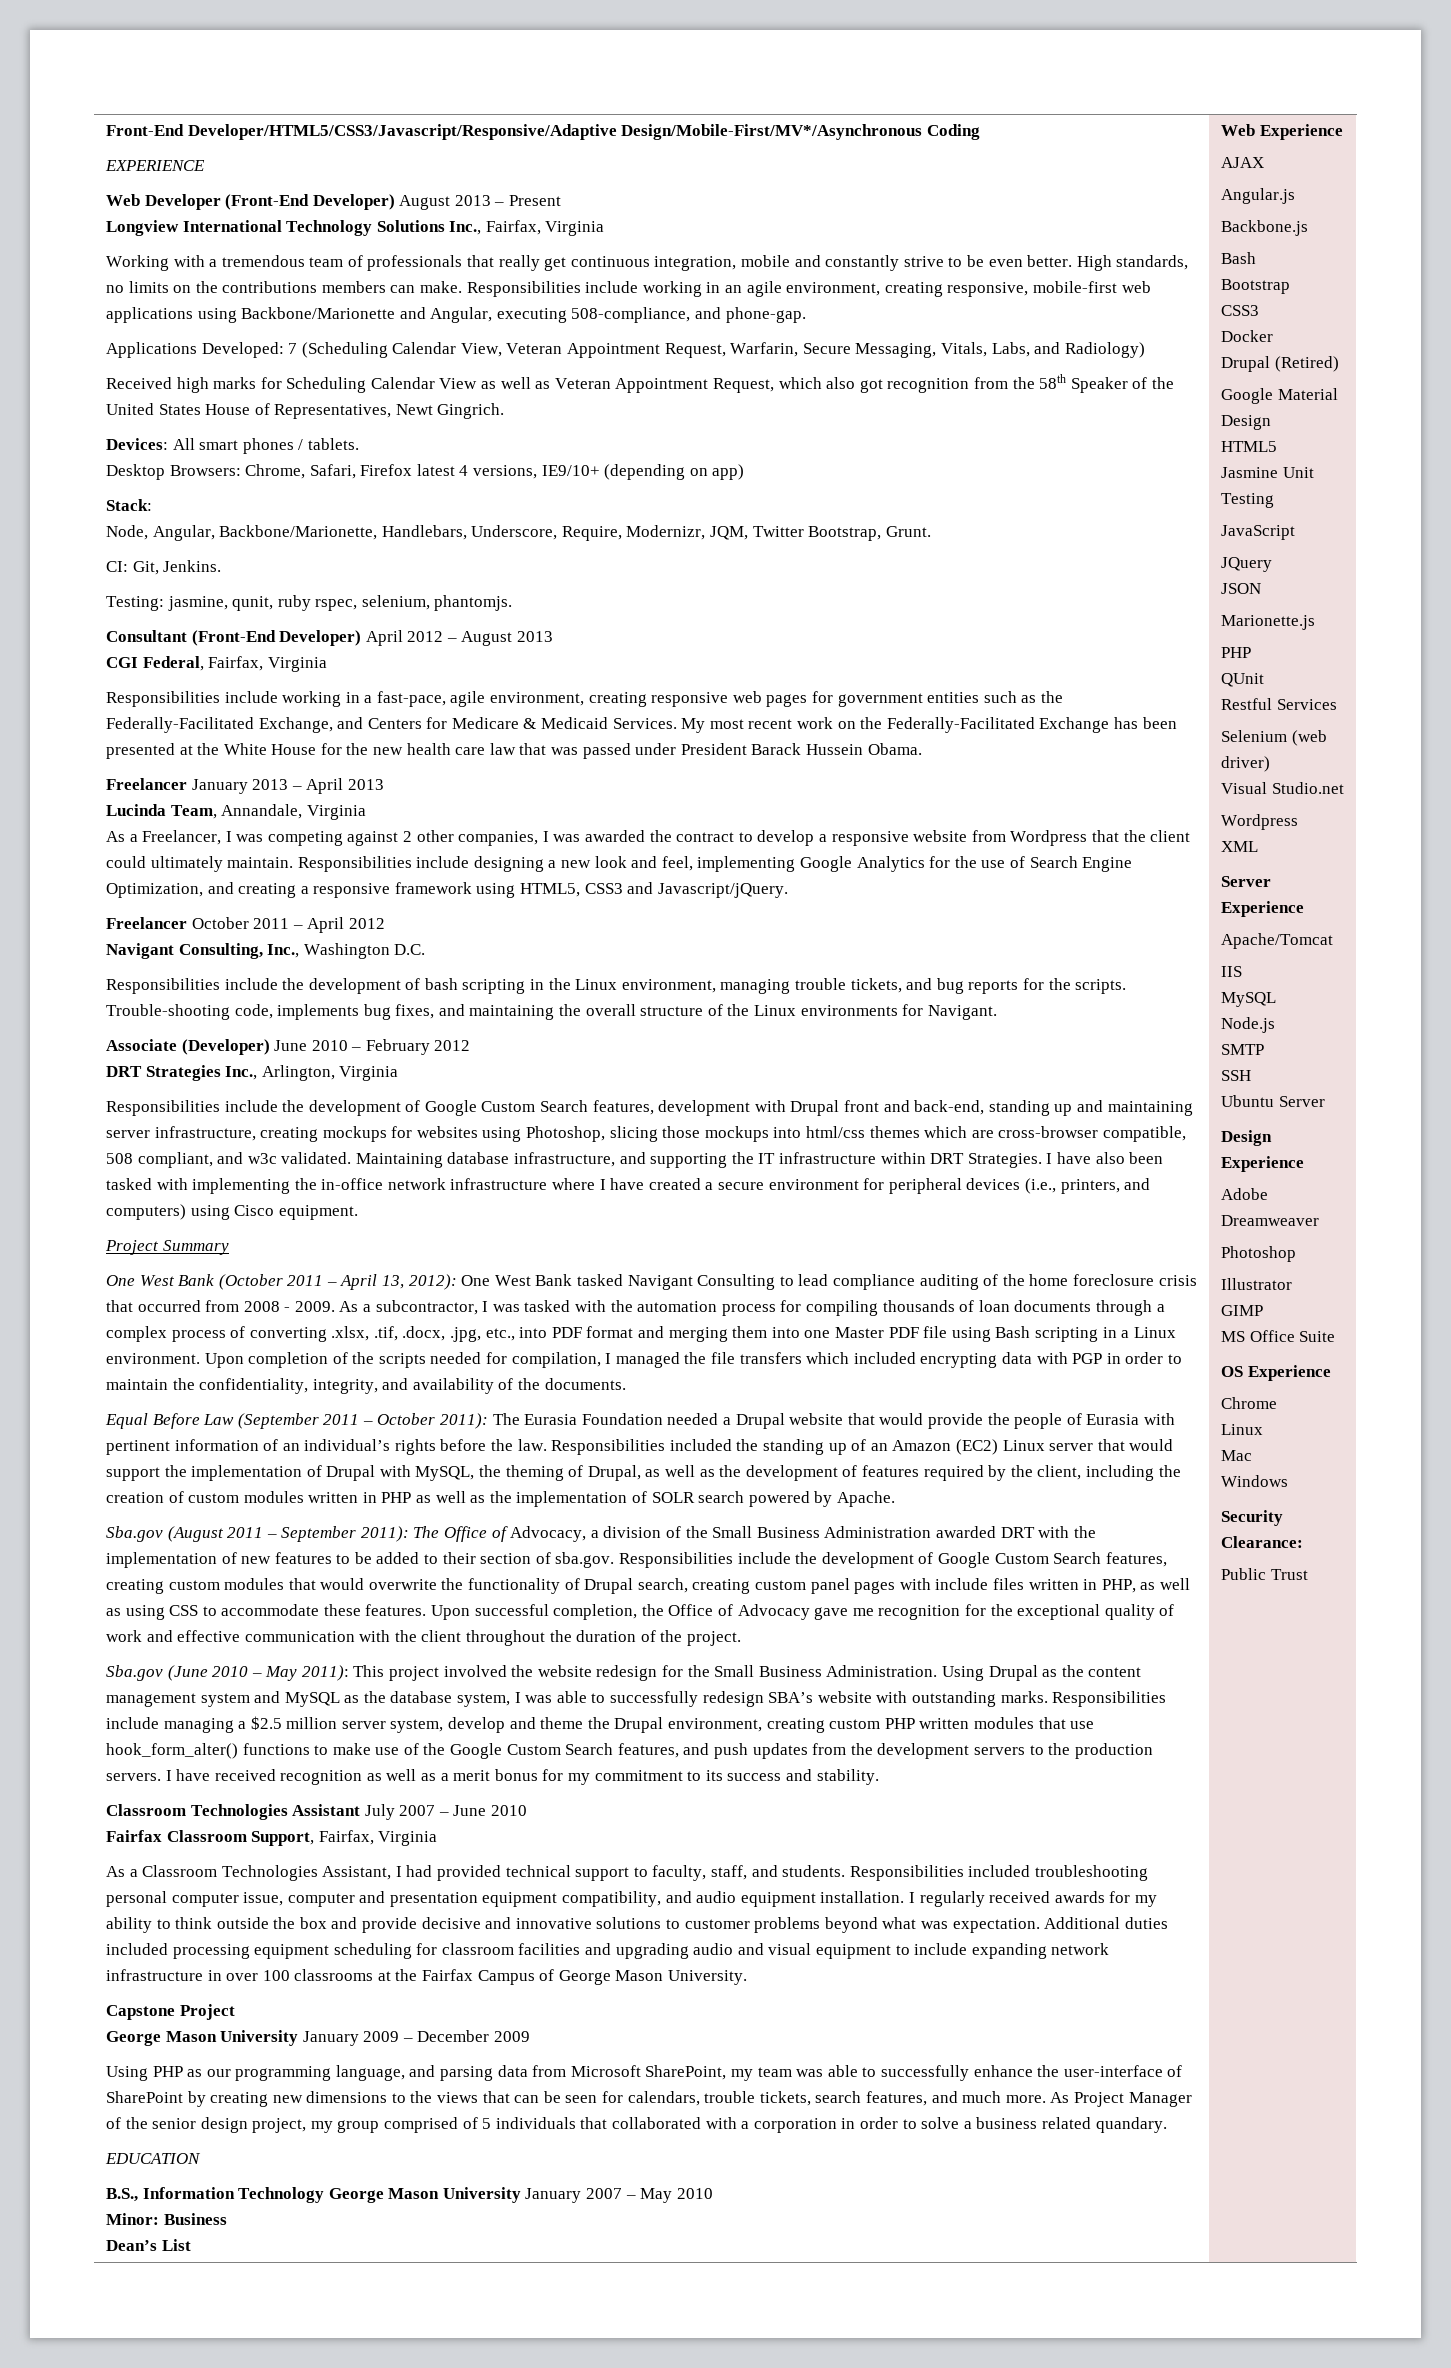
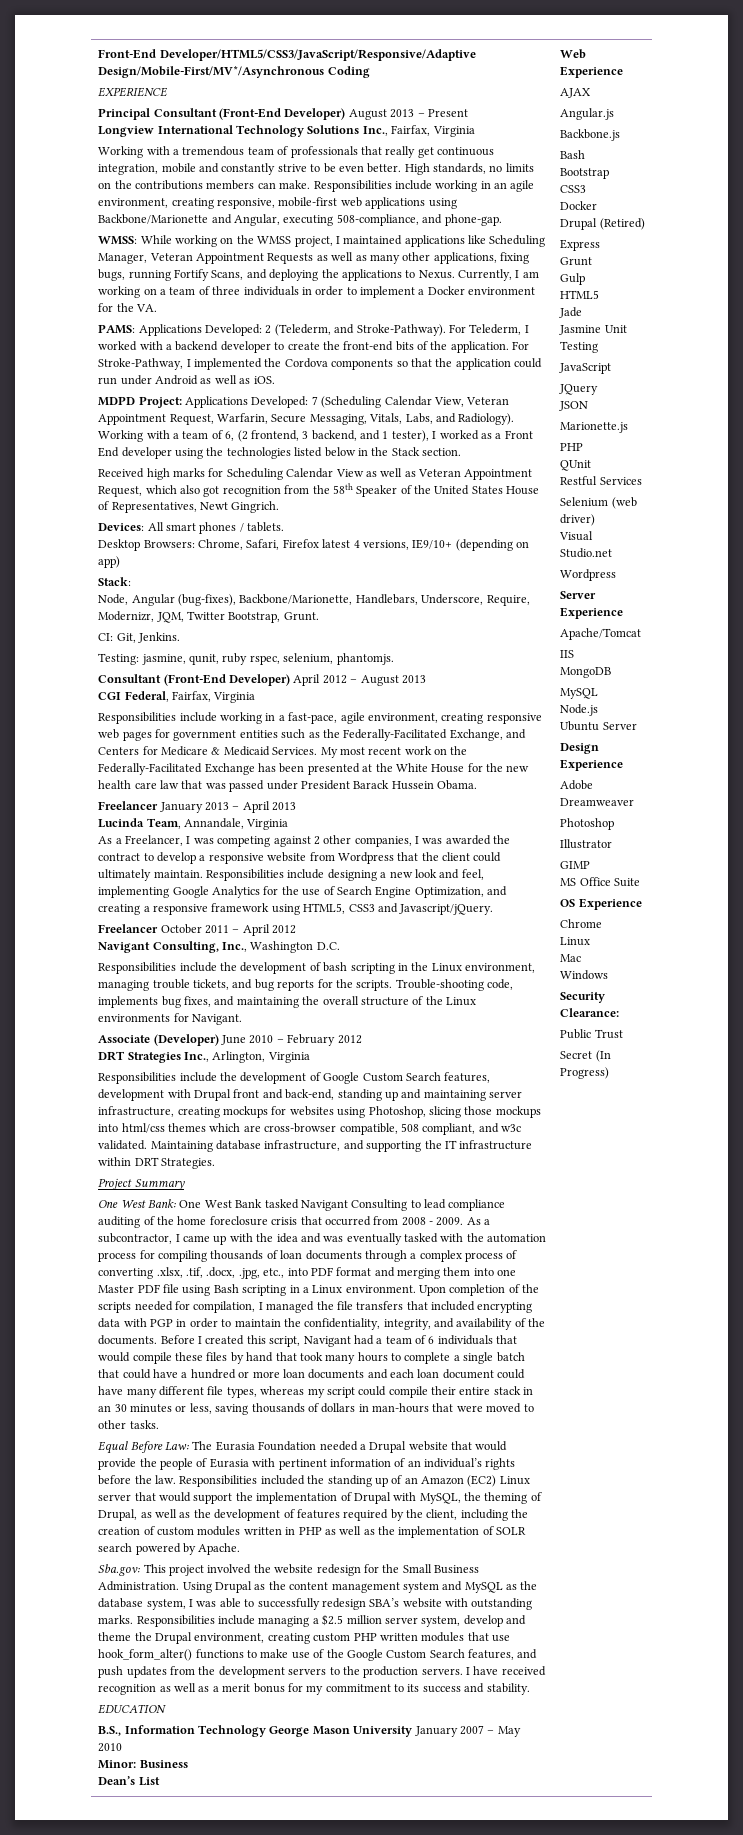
[187,124,617,140] Developer/HTML5/CSS3/Javascript/Responsive/Adaptive -> [159,49,476,61] Developer/HTML5/CSS3/JavaScript/Responsive/Adaptive
[105,194,221,210] Web Developer -> [98,108,217,120] Principal Consultant
(806, 315) none -> [98,235,546,247] [98,252,530,264] [98,269,539,281] [98,286,536,298] [98,303,158,312] [98,324,529,336] [98,341,530,353] [98,358,543,370] [98,375,275,385] [98,396,182,408] WMSS: While working on the WMSS project, I maintained applications like Scheduling Manager, Veteran Appointment Requests as well as many other applications, fixing bugs, running Fortify Scans, and deploying the applications to Nexus. Currently, I am working on a team of three individuals in order to implement a Docker environment for the VA. // PAMS: Applications Developed: 2 (Telederm, and Stroke-Pathway). For Telederm, I worked with a backend developer to create the front-end bits of the application. For Stroke-Pathway, I implemented the Cordova components so that the application could run under Android as well as iOS. // MDPD Project:
[1064,342,1145,358] Radiology) -> [458,413,515,425] [98,430,533,442] [98,447,462,459] Radiology). Working with a team of 6, (2 frontend, 3 backend, and 1 tester), I worked as a Front End developer using the technologies listed below in the Stack section.
[152,525,215,541] Angular, -> [131,594,237,606] Angular (bug-fixes),
[1046,1152,1164,1164] [105,1178,1151,1194] [105,1204,358,1220] [104,1240,229,1255] [105,1274,457,1290] I have also been tasked with implementing the in-office network infrastructure where I have created a secure environment for peripheral devices (i.e., printers, and computers) using Cisco equipment. // Project Summary // One West Bank (October 2011 – April 13, 2012): -> [98,1178,185,1190] [98,1199,177,1208] // Project Summary // One West Bank:
[492,1304,520,1312] was -> [183,1233,402,1245] came up with the idea and was eventually
[806,1352,850,1364] which -> [406,1301,428,1310] that
[104,1413,489,1429] // Equal Before Law (September 2011 – October 2011): -> [160,1335,518,1347] [98,1352,525,1364] [98,1369,526,1379] [98,1386,534,1398] [98,1403,534,1415] [98,1420,159,1429] [98,1441,190,1454] Before I created this script, Navigant had a team of 6 individuals that would compile these files by hand that took many hours to complete a single batch that could have a hundred or more loan documents and each loan document could have many different file types, whereas my script could compile their entire stack in an 30 minutes or less, saving thousands of dollars in man-hours that were moved to other tasks. // Equal Before Law:
[105,1526,1096,1542] [105,1552,1167,1568] [105,1578,1190,1594] [105,1604,1175,1620] [105,1630,742,1646] [105,1665,349,1681] Sba.gov (August 2011 – September 2011): The Office of Advocacy, a division of the Small Business Administration awarded DRT with the implementation of new features to be added to their section of sba.gov. Responsibilities include the development of Google Custom Search features, creating custom modules that would overwrite the functionality of Drupal search, creating custom panel pages with include files written in PHP, as well as using CSS to accommodate these features. Upon successful completion, the Office of Advocacy gave me recognition for the exceptional quality of work and effective communication with the client throughout the duration of the project. // Sba.gov (June 2010 – May 2011): -> [98,1564,141,1576] Sba.gov:
[105,1804,528,1820] [105,1830,438,1846] [105,1865,1148,1881] [105,1891,1157,1907] [105,1917,1168,1933] [105,1943,1110,1959] [105,1969,748,1985] [105,2004,235,2020] [105,2030,531,2046] [105,2065,1183,2081] [105,2091,1192,2107] [105,2117,1167,2133] // Classroom Technologies Assistant July 2007 – June 2010 // Fairfax Classroom Support, Fairfax, Virginia // As a Classroom Technologies Assistant, I had provided technical support to faculty, staff, and students. Responsibilities included troubleshooting personal computer issue, computer and presentation equipment compatibility, and audio equipment installation. I regularly received awards for my ability to think outside the box and provide decisive and innovative solutions to customer problems beyond what was expectation. Additional duties included processing equipment scheduling for classroom facilities and upgrading audio and visual equipment to include expanding network infrastructure in over 100 classrooms at the Fairfax Campus of George Mason University. // Capstone Project // George Mason University January 2009 – December 2009 // Using PHP as our programming language, and parsing data from Microsoft SharePoint, my team was able to successfully enhance the user-interface of SharePoint by creating new dimensions to the views that can be seen for calendars, trouble tickets, search features, and much more. As Project Manager of the senior design project, my group comprised of 5 individuals that collaborated with a corporation in order to solve a business related quandary. -> (530, 1689) none
[1220,388,1338,404] [1220,415,1271,430] Google Material Design -> [560,239,601,251] [560,257,593,266] [560,273,586,285] Express // Grunt // Gulp
(1277, 446) none -> [559,307,583,318] // Jade
[1220,841,1258,852] // XML -> (617, 575) none
(1242, 971) none -> [560,667,612,678] // MongoDB
[1220,1044,1264,1055] [1220,1070,1251,1081] // SMTP // SSH -> (599, 710) none
(1308, 1574) none -> [560,1050,611,1062] [560,1067,610,1079] // Secret (In Progress)

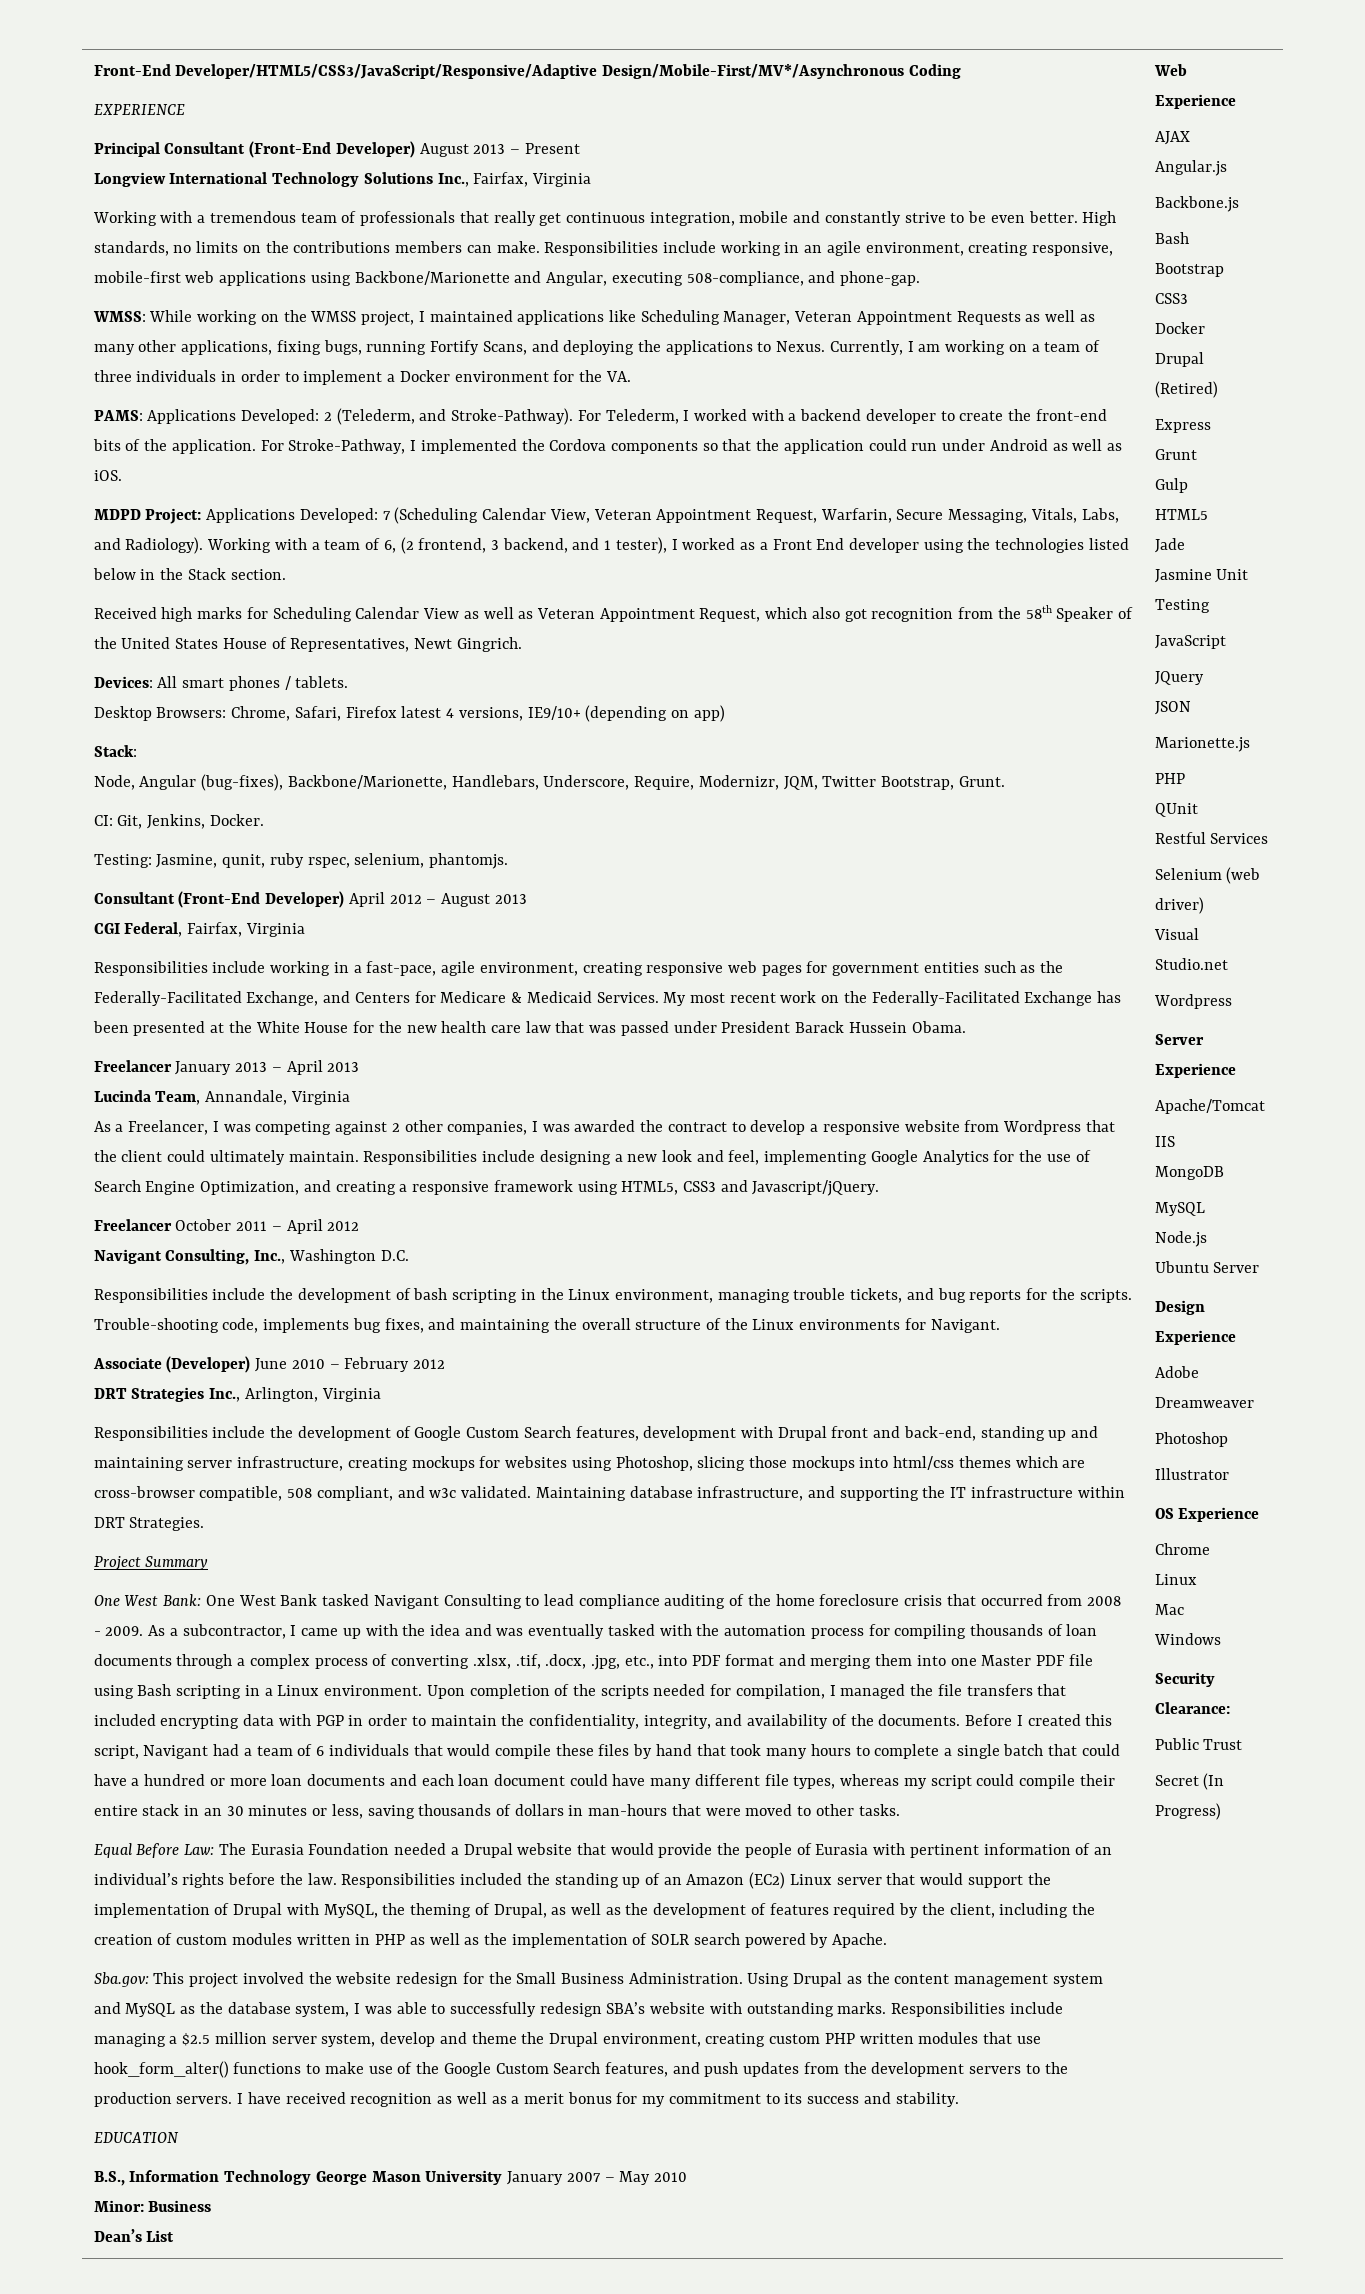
[138,632,181,643] Jenkins. -> [147,814,264,829] Jenkins, Docker.
[141,654,186,665] jasmine, -> [156,854,218,868] Jasmine,
[560,861,591,869] [560,877,641,887] // GIMP // MS Office Suite -> (1229, 1474) none

